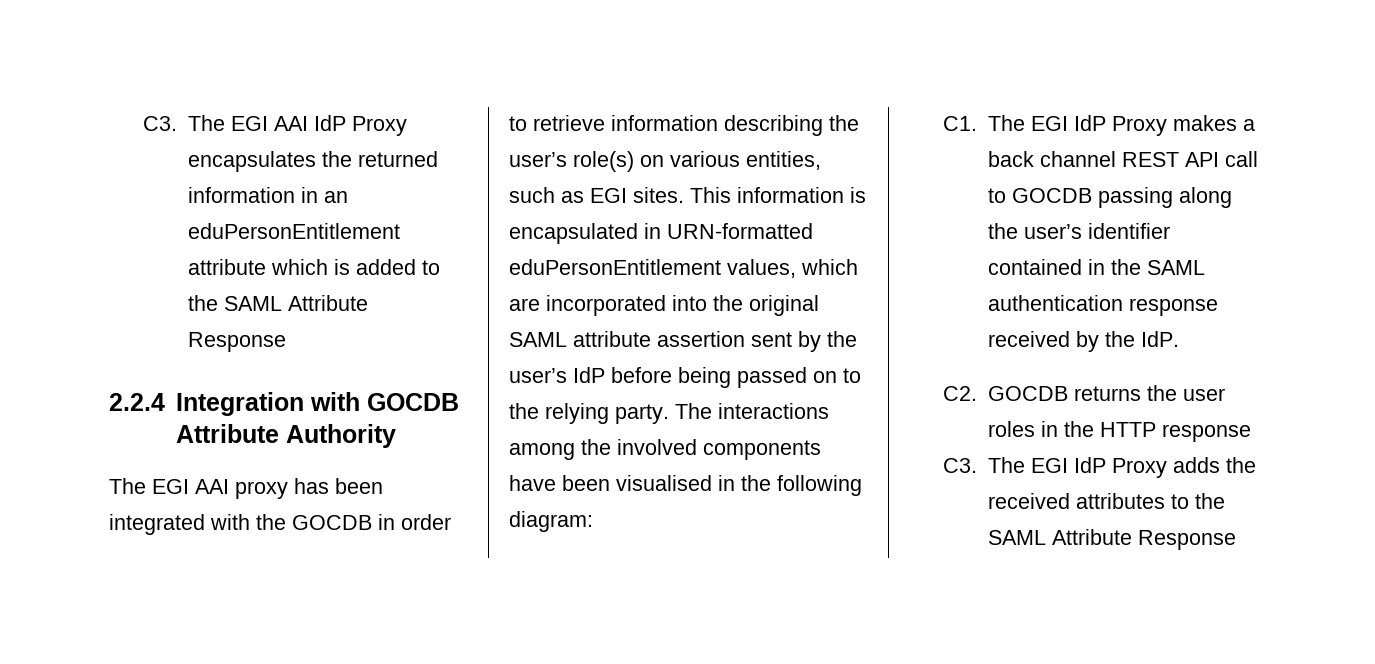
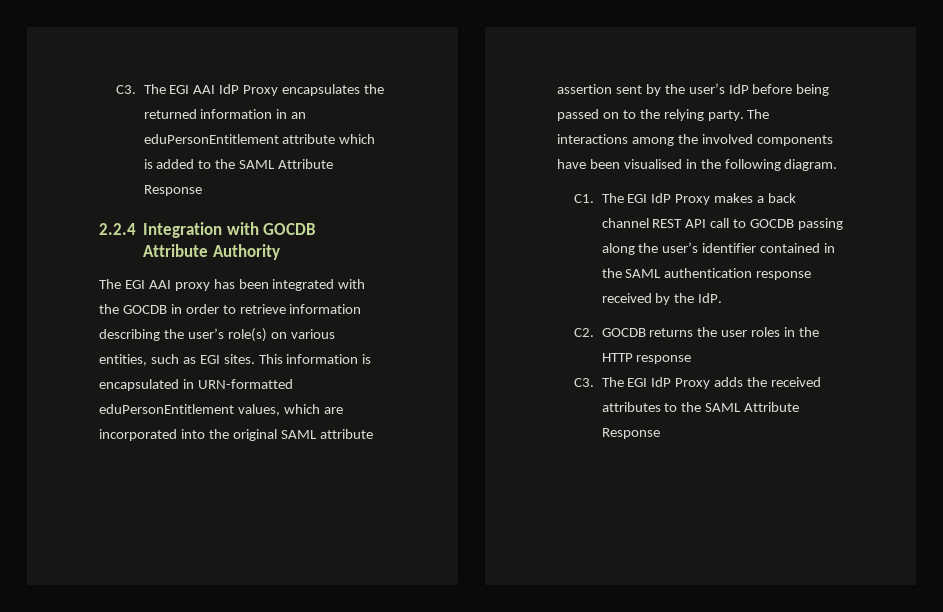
[509,511,593,532] diagram: -> [784,159,838,171] diagram.

